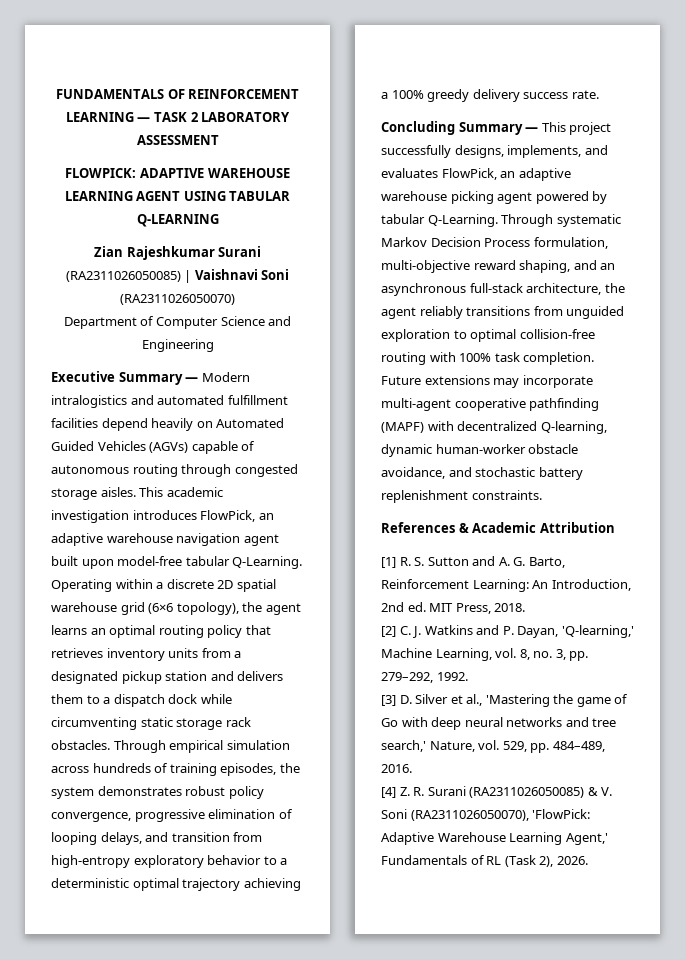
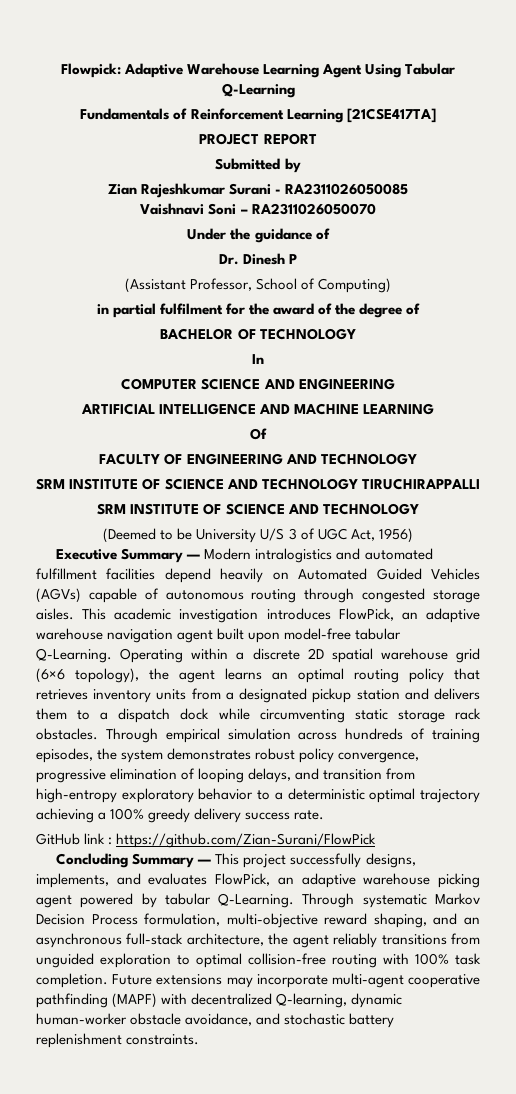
[55,89,300,99] [65,112,291,122] [136,135,219,145] [65,168,290,178] [64,191,291,201] [136,214,219,227] [93,246,262,260] [65,269,290,283] [120,294,235,305] [63,316,292,329] [141,339,214,352] FUNDAMENTALS OF REINFORCEMENT LEARNING — TASK 2 LABORATORY ASSESSMENT // FLOWPICK: ADAPTIVE WAREHOUSE LEARNING AGENT USING TABULAR Q-LEARNING // Zian Rajeshkumar Surani (RA2311026050085) | Vaishnavi Soni (RA2311026050070) // Department of Computer Science and Engineering -> [60,63,456,78] [221,83,295,98] [80,108,436,123] [199,133,317,145] [215,158,301,173] [107,183,409,198] [140,203,376,215] [187,228,330,243] [218,253,298,265] [124,278,392,293] [96,303,421,318] [160,328,356,340] [252,354,264,364] [121,378,395,390] [80,403,435,415] [250,428,267,440] [99,453,417,465] [36,478,480,490] [97,503,419,515] [103,528,413,543] Flowpick: Adaptive Warehouse Learning Agent Using Tabular Q-Learning // Fundamentals of Reinforcement Learning [21CSE417TA] // PROJECT REPORT // Submitted by // Zian Rajeshkumar Surani - RA2311026050085 // Vaishnavi Soni – RA2311026050070 // Under the guidance of // Dr. Dinesh P // (Assistant Professor, School of Computing) // in partial fulfilment for the award of the degree of // BACHELOR OF TECHNOLOGY // In // COMPUTER SCIENCE AND ENGINEERING // ARTIFICIAL INTELLIGENCE AND MACHINE LEARNING // Of // FACULTY OF ENGINEERING AND TECHNOLOGY // SRM INSTITUTE OF SCIENCE AND TECHNOLOGY TIRUCHIRAPPALLI // SRM INSTITUTE OF SCIENCE AND TECHNOLOGY // (Deemed to be University U/S 3 of UGC Act, 1956)
(599, 94) none -> [36,833,377,848] // GitHub link : https://github.com/Zian-Surani/FlowPick
[381,522,615,533] [381,556,565,568] [381,579,631,592] [381,602,526,614] [381,625,634,638] [381,648,589,661] [381,672,468,683] [381,694,629,707] [381,717,617,730] [381,740,605,753] [381,764,412,773] [381,786,613,798] [381,809,591,821] [381,832,608,845] [381,855,588,867] // References & Academic Attribution // [1] R. S. Sutton and A. G. Barto, Reinforcement Learning: An Introduction, 2nd ed. MIT Press, 2018. // [2] C. J. Watkins and P. Dayan, 'Q-learning,' Machine Learning, vol. 8, no. 3, pp. 279–292, 1992. // [3] D. Silver et al., 'Mastering the game of Go with deep neural networks and tree search,' Nature, vol. 529, pp. 484–489, 2016. // [4] Z. R. Surani (RA2311026050085) & V. Soni (RA2311026050070), 'FlowPick: Adaptive Warehouse Learning Agent,' Fundamentals of RL (Task 2), 2026. -> (200, 1039) none

